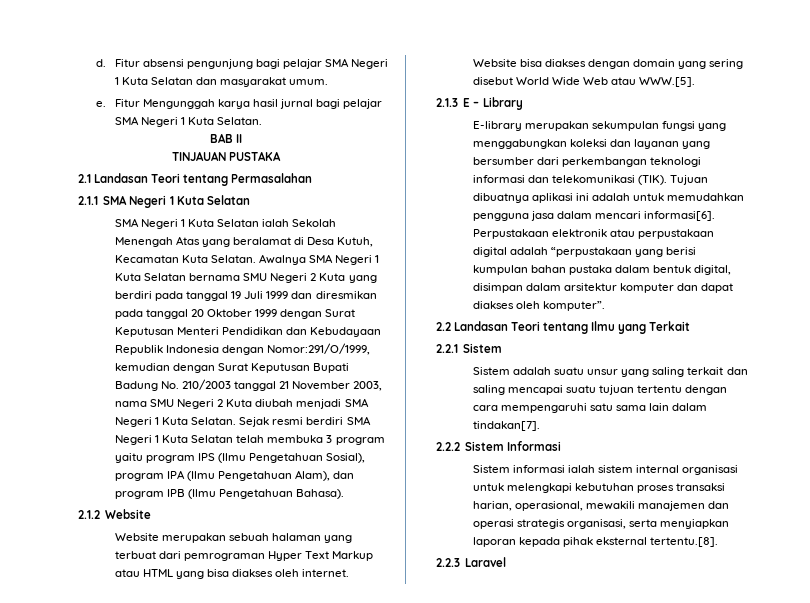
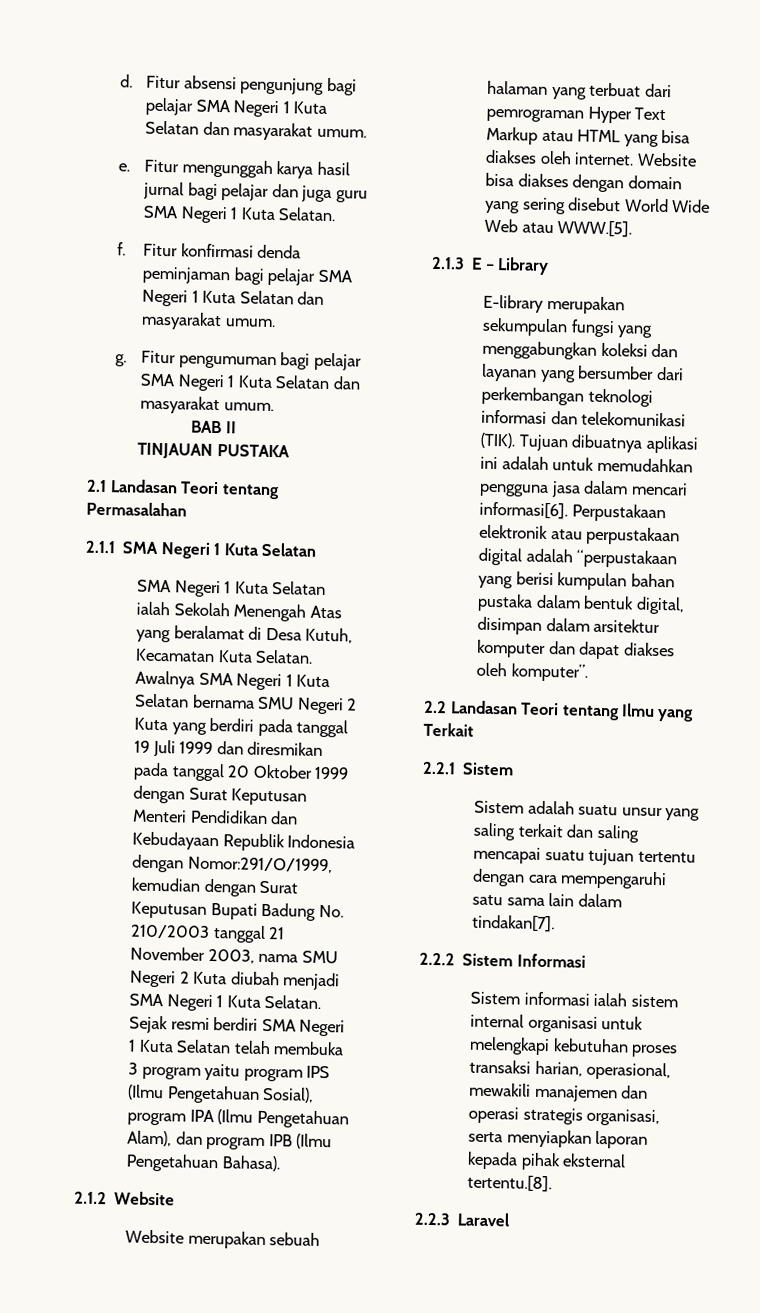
[142,99,215,109] Mengunggah -> [181,159,273,178] mengunggah
[114,116,263,127] SMA Negeri 1 Kuta Selatan. -> [271,183,368,203] [143,205,337,224] [117,242,302,259] [142,266,353,286] [142,289,325,307] [141,311,276,331] [115,350,362,371] [140,373,361,392] [140,395,274,415] dan juga guru SMA Negeri 1 Kuta Selatan. // f. Fitur konfirmasi denda peminjaman bagi pelajar SMA Negeri 1 Kuta Selatan dan masyarakat umum. // g. Fitur pengumuman bagi pelajar SMA Negeri 1 Kuta Selatan dan masyarakat umum.

